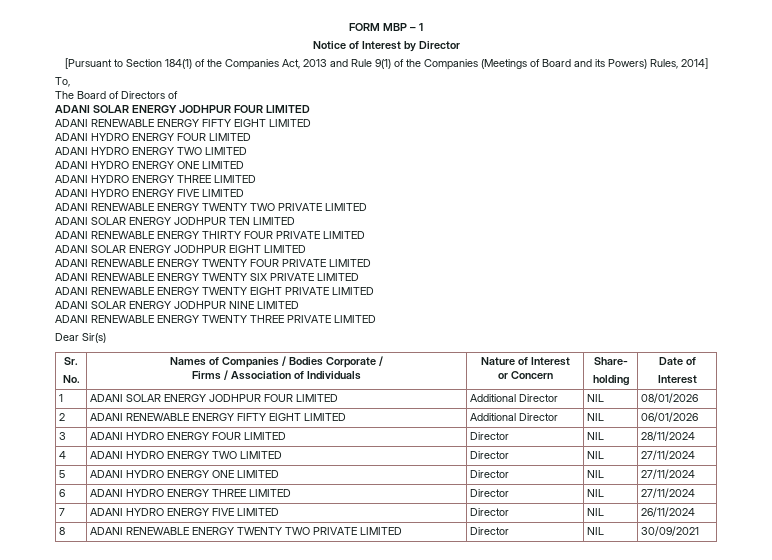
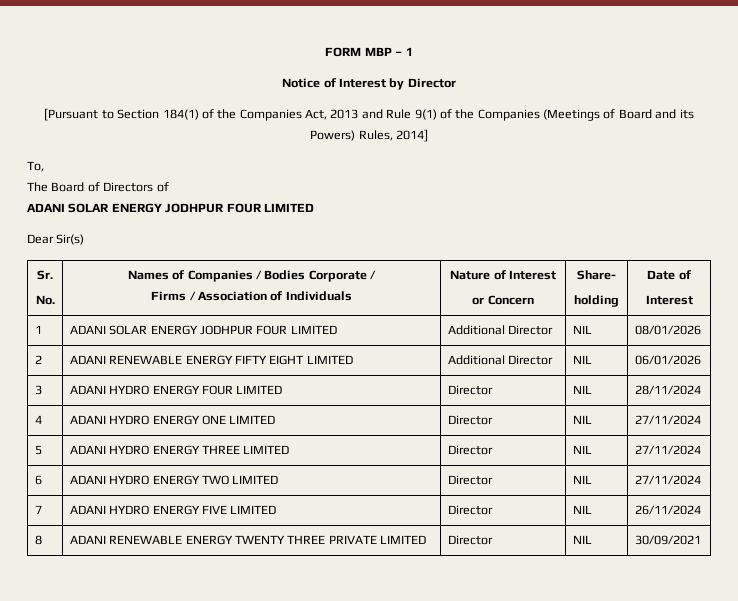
[55,119,311,127] [55,133,251,141] [55,147,247,155] [55,161,244,169] [55,175,256,183] [55,189,244,197] [55,203,367,211] [55,217,295,225] [55,231,365,239] [55,245,306,253] [55,259,371,267] [55,273,359,281] [55,287,374,295] [55,301,299,309] [55,315,376,323] // ADANI RENEWABLE ENERGY FIFTY EIGHT LIMITED // ADANI HYDRO ENERGY FOUR LIMITED // ADANI HYDRO ENERGY TWO LIMITED // ADANI HYDRO ENERGY ONE LIMITED // ADANI HYDRO ENERGY THREE LIMITED // ADANI HYDRO ENERGY FIVE LIMITED // ADANI RENEWABLE ENERGY TWENTY TWO PRIVATE LIMITED // ADANI SOLAR ENERGY JODHPUR TEN LIMITED // ADANI RENEWABLE ENERGY THIRTY FOUR PRIVATE LIMITED // ADANI SOLAR ENERGY JODHPUR EIGHT LIMITED // ADANI RENEWABLE ENERGY TWENTY FOUR PRIVATE LIMITED // ADANI RENEWABLE ENERGY TWENTY SIX PRIVATE LIMITED // ADANI RENEWABLE ENERGY TWENTY EIGHT PRIVATE LIMITED // ADANI SOLAR ENERGY JODHPUR NINE LIMITED // ADANI RENEWABLE ENERGY TWENTY THREE PRIVATE LIMITED -> (314, 207) none
[212,451,238,459] TWO -> [202,415,227,425] ONE
[212,470,235,478] ONE -> [202,445,241,454] THREE
[212,489,247,497] THREE -> [202,475,230,485] TWO
[285,527,311,535] TWO -> [287,535,326,544] THREE

